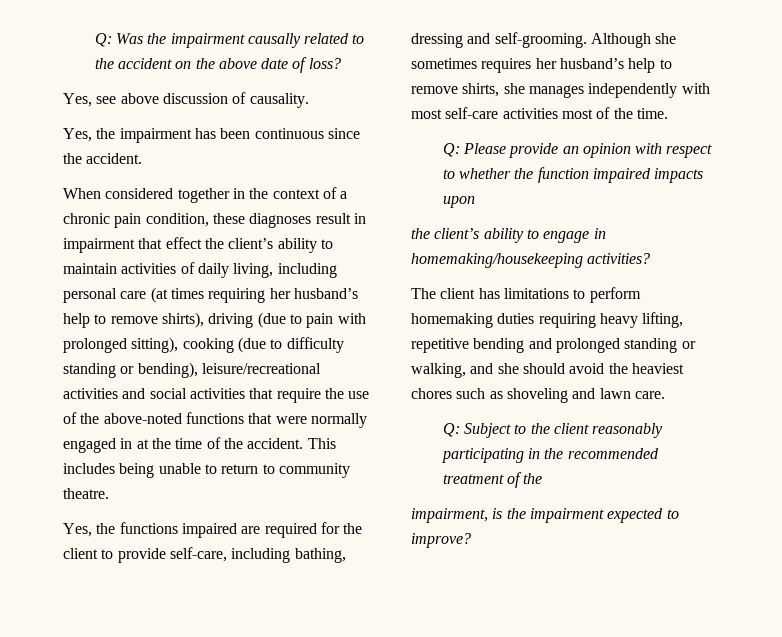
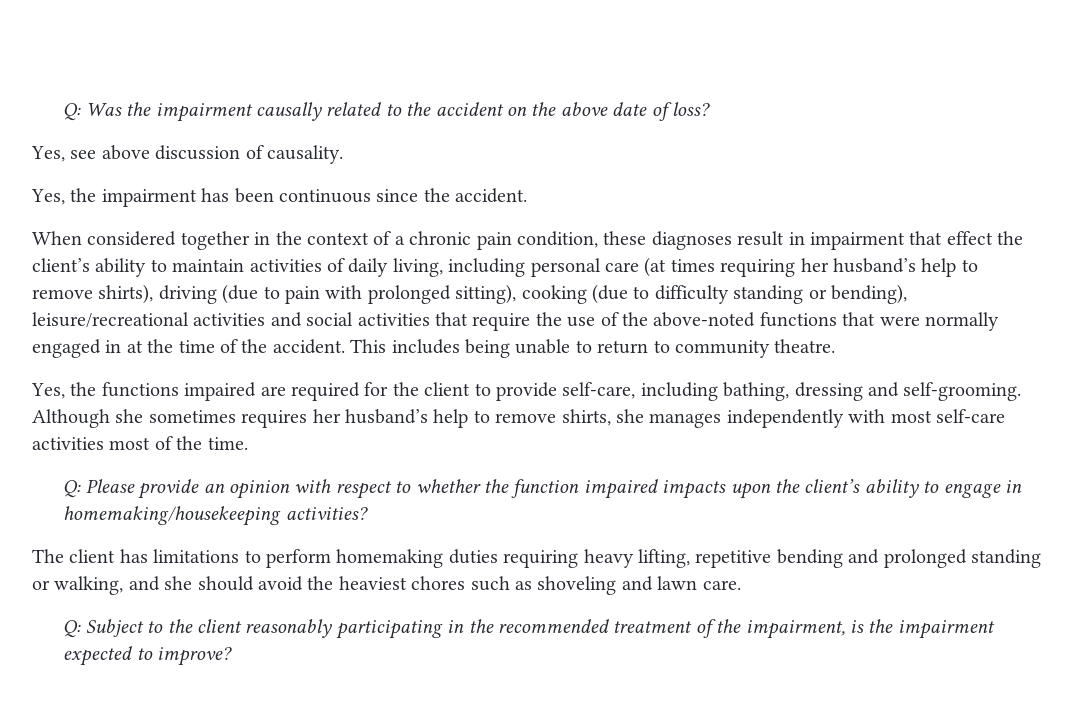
(475, 202) // -> (771, 490) none
(543, 478) // -> (742, 626) none

